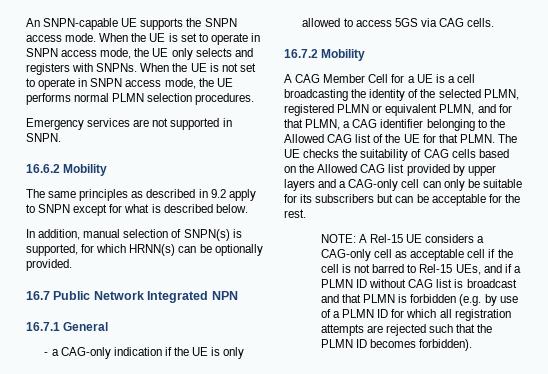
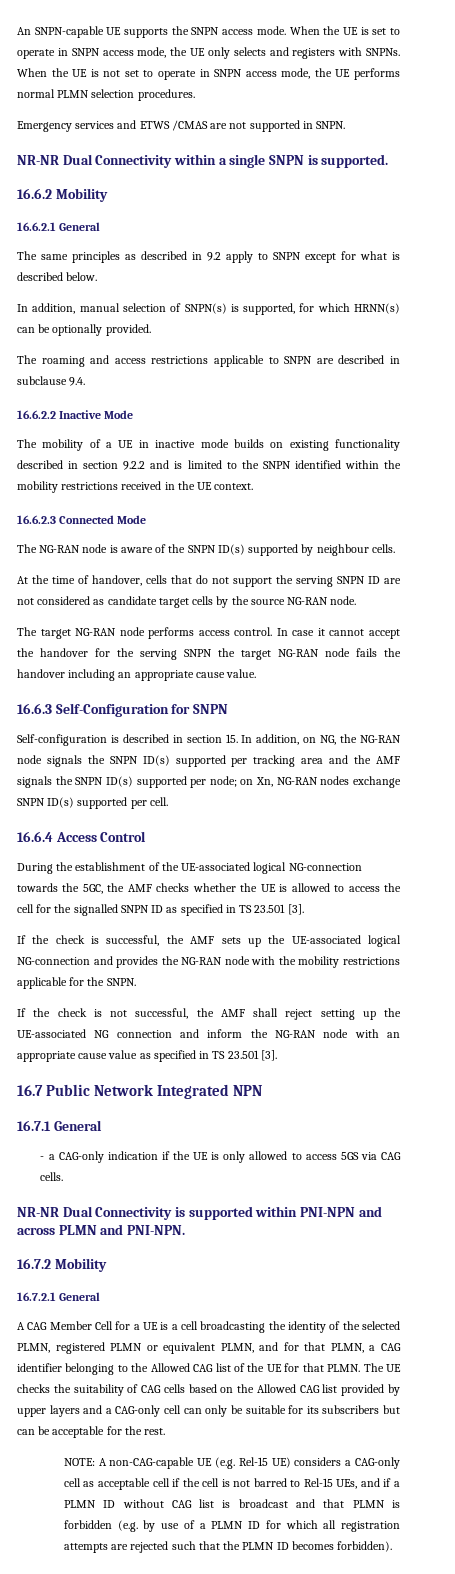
(131, 122) none -> [117,120,208,131] and ETWS /CMAS
(61, 137) none -> [17,154,389,168] // NR-NR Dual Connectivity within a single SNPN is supported.
(108, 170) none -> [17,222,101,231] // 16.6.2.1 General
(72, 265) none -> [17,355,401,367] [17,376,86,386] [17,410,134,419] [17,439,401,451] [17,460,401,470] [17,481,254,493] [17,515,147,524] [17,544,395,556] [17,575,401,587] [17,596,357,608] [17,627,400,639] [17,648,401,660] [17,669,257,681] [17,703,228,717] [17,734,402,746] [17,755,400,767] [17,776,401,788] [17,797,168,809] [17,831,147,842] [17,862,362,874] [17,883,401,894] [17,904,304,916] [17,935,402,947] [17,956,400,968] [17,977,136,989] [17,1008,401,1020] [17,1029,400,1038] [17,1050,277,1062] // The roaming and access restrictions applicable to SNPN are described in subclause 9.4. // 16.6.2.2 Inactive Mode // The mobility of a UE in inactive mode builds on existing functionality described in section 9.2.2 and is limited to the SNPN identified within the mobility restrictions received in the UE context. // 16.6.2.3 Connected Mode // The NG-RAN node is aware of the SNPN ID(s) supported by neighbour cells. // At the time of handover, cells that do not support the serving SNPN ID are not considered as candidate target cells by the source NG-RAN node. // The target NG-RAN node performs access control. In case it cannot accept the handover for the serving SNPN the target NG-RAN node fails the handover including an appropriate cause value. // 16.6.3 Self-Configuration for SNPN // Self-configuration is described in section 15. In addition, on NG, the NG-RAN node signals the SNPN ID(s) supported per tracking area and the AMF signals the SNPN ID(s) supported per node; on Xn, NG-RAN nodes exchange SNPN ID(s) supported per cell. // 16.6.4 Access Control // During the establishment of the UE-associated logical NG-connection towards the 5GC, the AMF checks whether the UE is allowed to access the cell for the signalled SNPN ID as specified in TS 23.501 [3]. // If the check is successful, the AMF sets up the UE-associated logical NG-connection and provides the NG-RAN node with the mobility restrictions applicable for the SNPN. // If the check is not successful, the AMF shall reject setting up the UE-associated NG connection and inform the NG-RAN node with an appropriate cause value as specified in TS 23.501 [3].
(495, 22) none -> [17,1206,382,1220] [17,1224,185,1235] // NR-NR Dual Connectivity is supported within PNI-NPN and across PLMN and PNI-NPN.
(366, 55) none -> [17,1292,101,1301] // 16.7.2.1 General
[370,234,423,243] Rel-15 UE -> [109,1457,291,1469] non-CAG-capable UE (e.g. Rel-15 UE)

